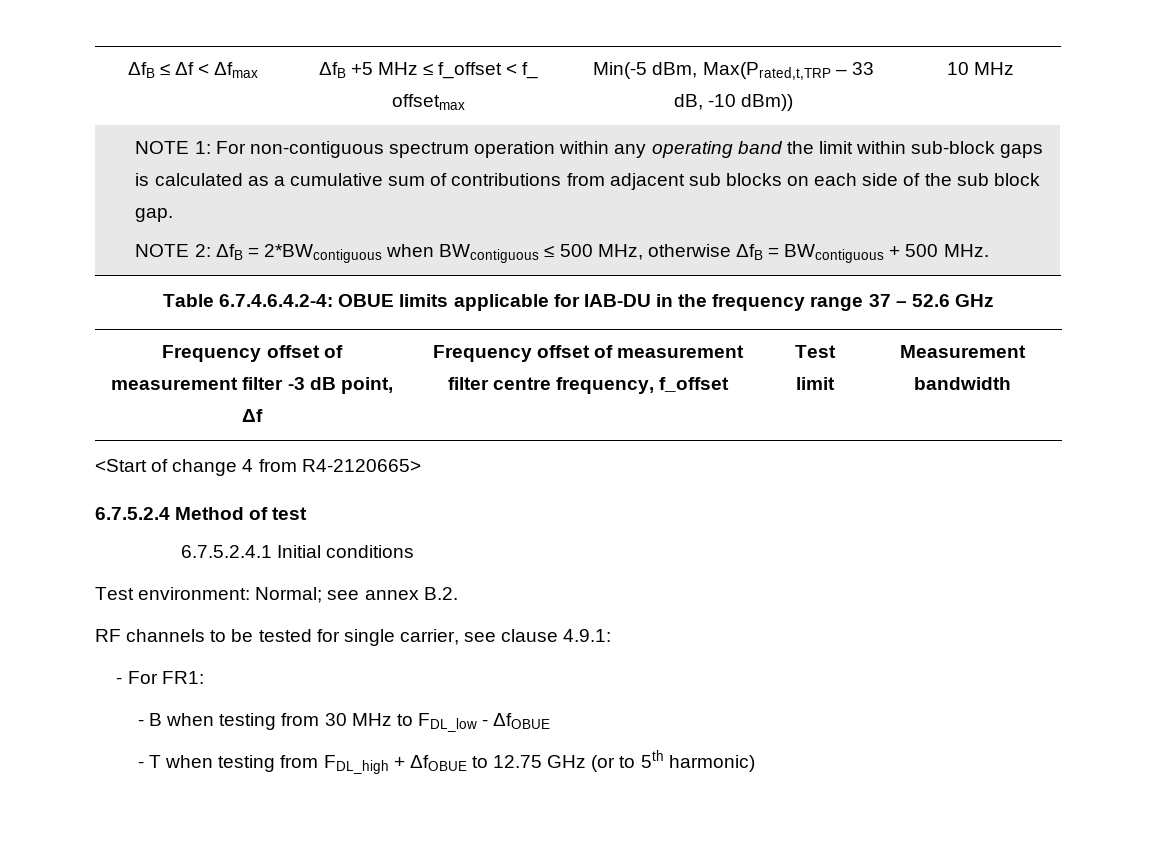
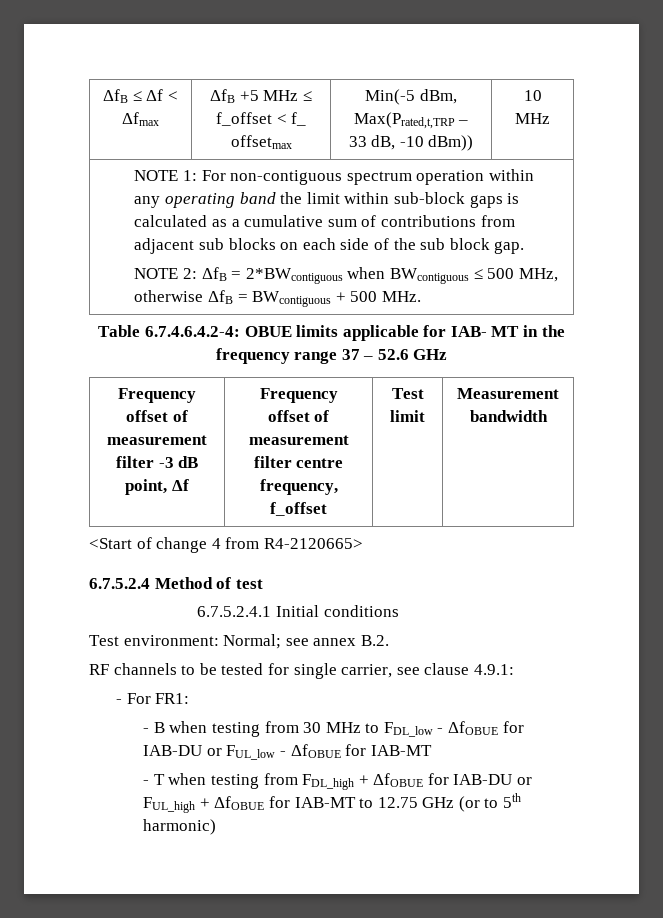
[583,294,651,307] IAB-DU -> [450,326,520,337] IAB- MT
(551, 721) none -> [502,721,524,733] [143,744,432,760] for IAB-DU or FUL_low - ΔfOBUE for IAB-MT
(467, 763) none -> [427,773,533,785] [143,796,356,813] for IAB-DU or FUL_high + ΔfOBUE for IAB-MT

